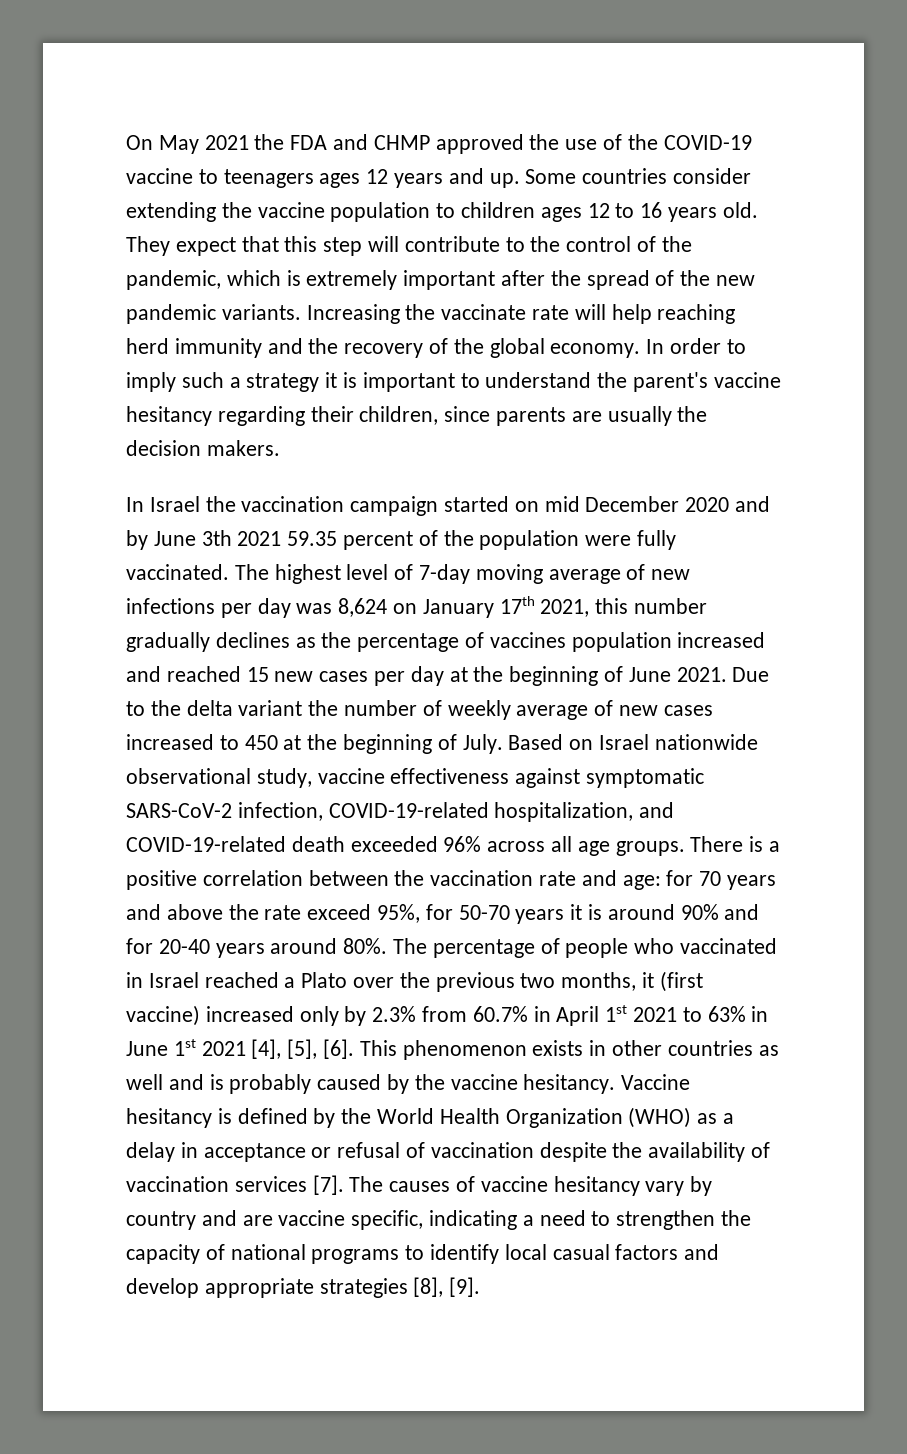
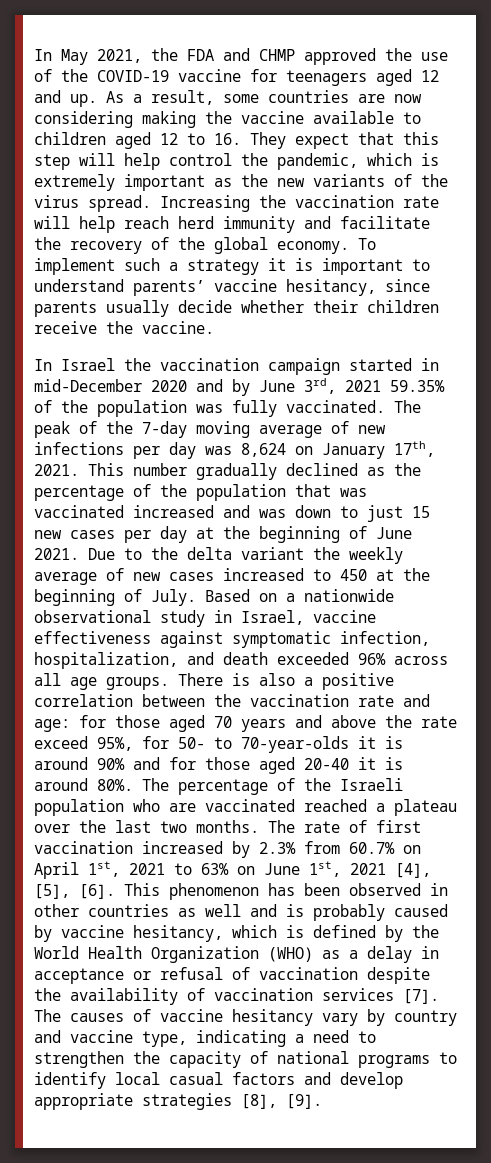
[126,135,249,154] On May 2021 -> [34,49,142,65] In May 2021,
[198,168,752,188] [126,202,431,222] to teenagers ages 12 years and up. Some countries consider extending the vaccine population -> [250,69,439,86] [34,90,422,107] [34,111,394,128] for teenagers aged 12 and up. As a result, some countries are now considering making the vaccine available
[540,207,582,222] ages -> [115,132,151,149] aged
[640,202,758,222] 16 years old. -> [214,133,241,145] 16.
[404,236,657,252] contribute to the control of -> [124,153,232,170] help control
[501,270,756,290] [126,304,301,324] after the spread of the new pandemic variants. -> [214,174,448,187] [34,195,151,212] as the new variants of the virus spread.
[441,304,527,320] vaccinate -> [295,195,394,208] vaccination
[657,304,736,324] reaching -> [124,216,169,229] reach
(303, 346) none -> [340,216,430,229] facilitate
[646,338,746,354] [126,372,176,392] In order to imply -> [358,238,376,250] [34,258,115,275] To implement
[597,372,781,392] [126,406,708,426] [126,440,280,456] the parent's vaccine hesitancy regarding their children, since parents are usually the decision makers. -> [133,279,430,296] [34,300,439,317] [34,321,214,334] parents’ vaccine hesitancy, since parents usually decide whether their children receive the vaccine.
[514,496,680,512] on mid December -> [421,358,439,371] [34,379,142,392] in mid-December
[201,530,632,550] 3th 2021 59.35 percent of the population were -> [304,378,445,394] [34,400,223,417] 3rd, 2021 59.35% of the population was
[274,564,414,584] highest level of -> [34,421,133,438] peak of the
[499,596,629,617] 17th 2021, this -> [394,441,435,457] [34,463,124,476] 17th, 2021. This
[215,632,290,648] declines -> [286,463,358,476] declined
[489,632,766,652] [126,666,241,682] vaccines population increased and reached -> [160,484,367,501] [34,505,403,522] the population that was vaccinated increased and was down to just
[344,700,442,716] number of -> (340, 553) none
[599,734,650,750] Israel -> [286,593,295,602] a
[256,768,312,788] study, -> [160,610,304,627] study in Israel,
[126,802,489,821] SARS-CoV-2 infection, COVID-19-related -> [340,631,430,646] infection,
[126,836,286,852] COVID-19-related -> (214, 658) none
(764, 844) none -> [259,673,295,686] also
(694, 878) none -> [115,715,205,732] those aged
[458,905,565,924] 50-70 years -> [178,736,349,753] 50- to 70-year-olds
[158,939,265,958] 20-40 years -> [205,757,403,774] those aged 20-40 it is
[565,938,778,958] [126,972,199,988] people who vaccinated in Israel -> [304,778,403,791] [34,799,295,816] the Israeli population who are vaccinated
[301,972,348,988] Plato -> [394,799,457,816] plateau
[435,971,703,992] [126,1005,769,1026] [126,1039,196,1056] previous two months, it (first vaccine) increased only by 2.3% from 60.7% in April 1st 2021 to 63% in June 1st -> [115,820,421,833] [34,841,421,858] [34,861,341,879] last two months. The rate of first vaccination increased by 2.3% from 60.7% on April 1st, 2021 to 63% on June 1st,
[532,1040,584,1056] exists -> [268,883,421,896] has been observed
[414,1074,691,1094] [126,1108,212,1128] the vaccine hesitancy. Vaccine hesitancy -> [61,925,277,942] vaccine hesitancy, which
[242,1210,424,1230] are vaccine specific, -> [70,1030,187,1047] vaccine type,

